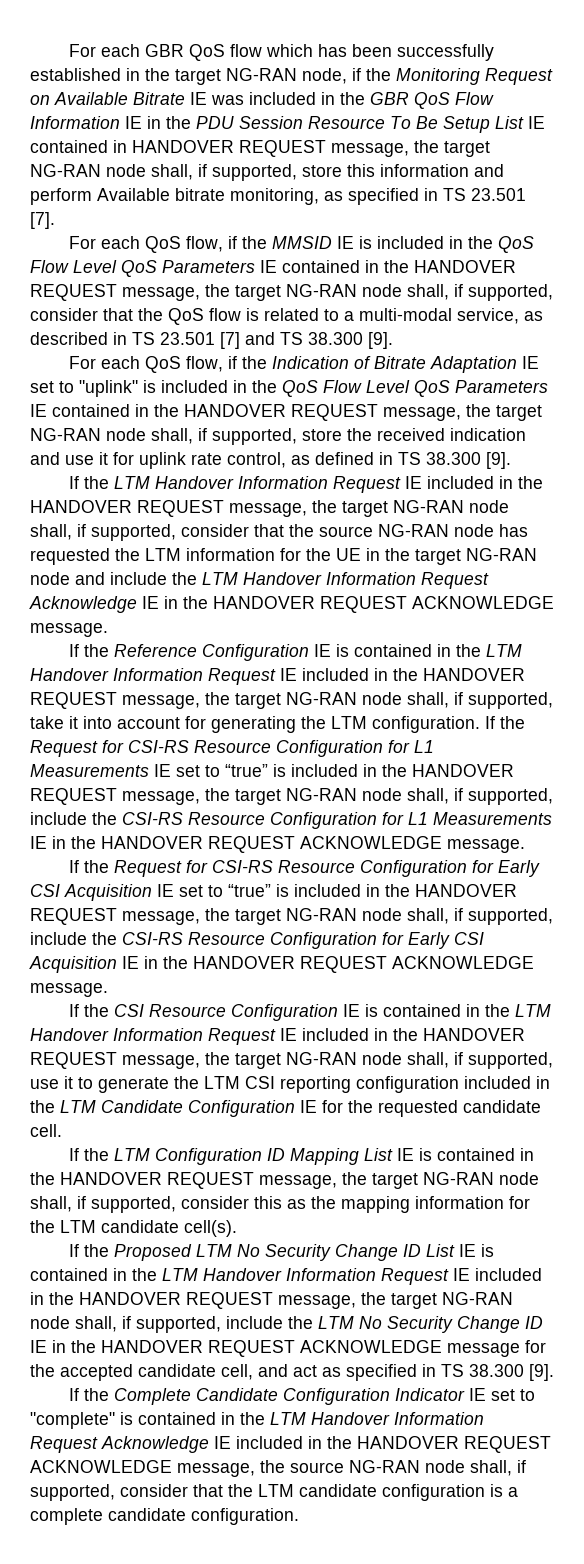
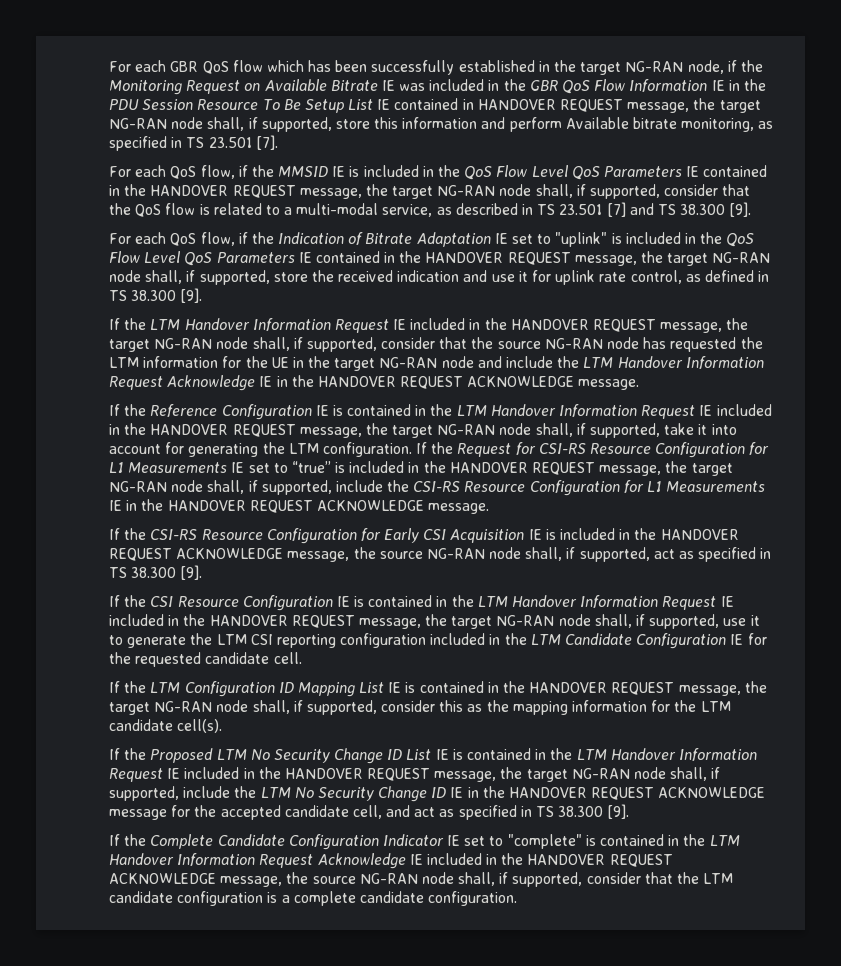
[114,860,541,877] [30,884,517,901] [30,908,553,925] [30,932,484,949] [29,956,534,973] [30,983,108,997] Request for CSI-RS Resource Configuration for Early CSI Acquisition IE set to “true” is included in the HANDOVER REQUEST message, the target NG-RAN node shall, if supported, include the CSI-RS Resource Configuration for Early CSI Acquisition IE in the HANDOVER REQUEST ACKNOWLEDGE message. -> [150,528,739,544] [109,547,772,562] [109,565,203,580] CSI-RS Resource Configuration for Early CSI Acquisition IE is included in the HANDOVER REQUEST ACKNOWLEDGE message, the source NG-RAN node shall, if supported, act as specified in TS 38.300 [9].

